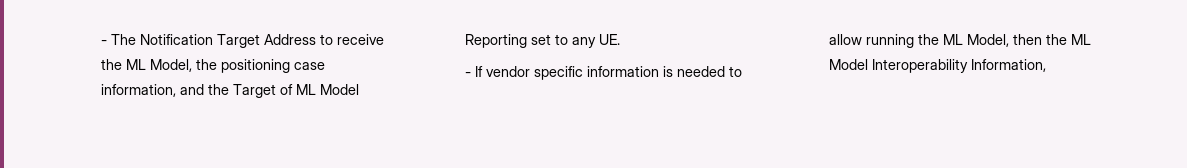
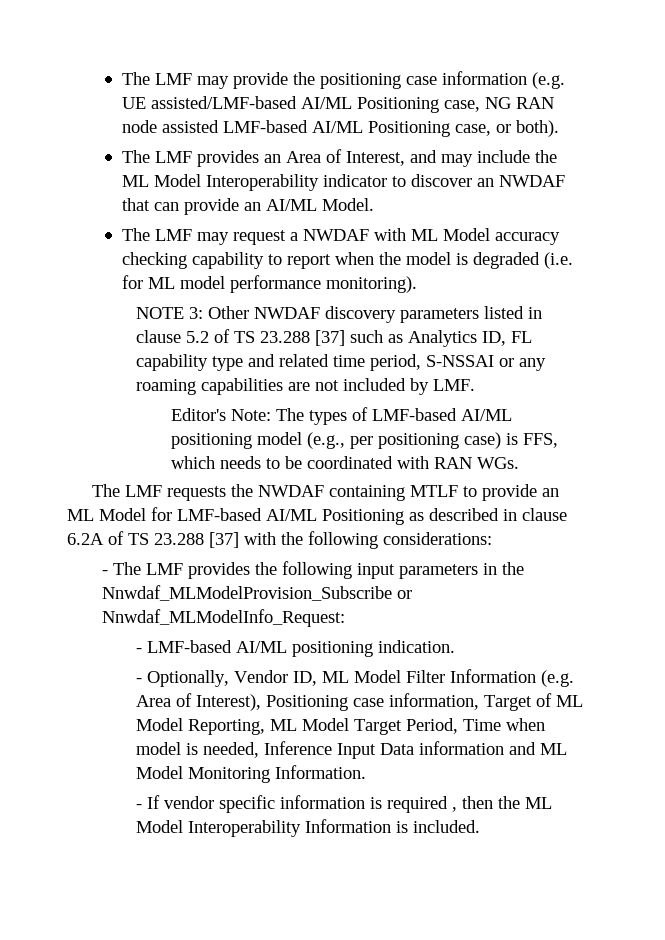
[100,34,384,48] [100,59,325,73] [100,84,359,98] [464,34,620,48] - The Notification Target Address to receive the ML Model, the positioning case information, and the Target of ML Model Reporting set to any UE. -> [122,71,566,89] [122,96,555,113] [122,120,560,137] [122,149,558,167] [122,174,566,191] [122,198,375,215] [122,228,561,245] [122,252,574,269] [122,275,418,293] [136,306,543,323] [136,329,533,347] [136,354,547,371] [136,378,476,395] [171,407,513,425] [171,432,559,449] [171,456,520,469] [92,484,560,501] [67,507,567,525] [67,531,492,549] [101,561,524,579] [101,585,412,601] [101,609,345,627] [136,640,456,657] [136,669,575,687] [136,693,584,711] [136,718,546,735] [136,741,568,759] [136,765,367,783] The LMF may provide the positioning case information (e.g. UE assisted/LMF-based AI/ML Positioning case, NG RAN node assisted LMF-based AI/ML Positioning case, or both). // The LMF provides an Area of Interest, and may include the ML Model Interoperability indicator to discover an NWDAF that can provide an AI/ML Model. // The LMF may request a NWDAF with ML Model accuracy checking capability to report when the model is degraded (i.e. for ML model performance monitoring). // NOTE 3: Other NWDAF discovery parameters listed in clause 5.2 of TS 23.288 [37] such as Analytics ID, FL capability type and related time period, S-NSSAI or any roaming capabilities are not included by LMF. // Editor's Note: The types of LMF-based AI/ML positioning model (e.g., per positioning case) is FFS, which needs to be coordinated with RAN WGs. // The LMF requests the NWDAF containing MTLF to provide an ML Model for LMF-based AI/ML Positioning as described in clause 6.2A of TS 23.288 [37] with the following considerations: // - The LMF provides the following input parameters in the Nnwdaf_MLModelProvision_Subscribe or Nnwdaf_MLModelInfo_Request: // - LMF-based AI/ML positioning indication. // - Optionally, Vendor ID, ML Model Filter Information (e.g. Area of Interest), Positioning case information, Target of ML Model Reporting, ML Model Target Period, Time when model is needed, Inference Input Data information and ML Model Monitoring Information.
[676,66,742,77] [828,34,1009,48] needed to allow running the ML Model, -> [387,796,458,813] required ,
[970,59,1046,72] Information, -> [305,819,481,833] Information is included.

